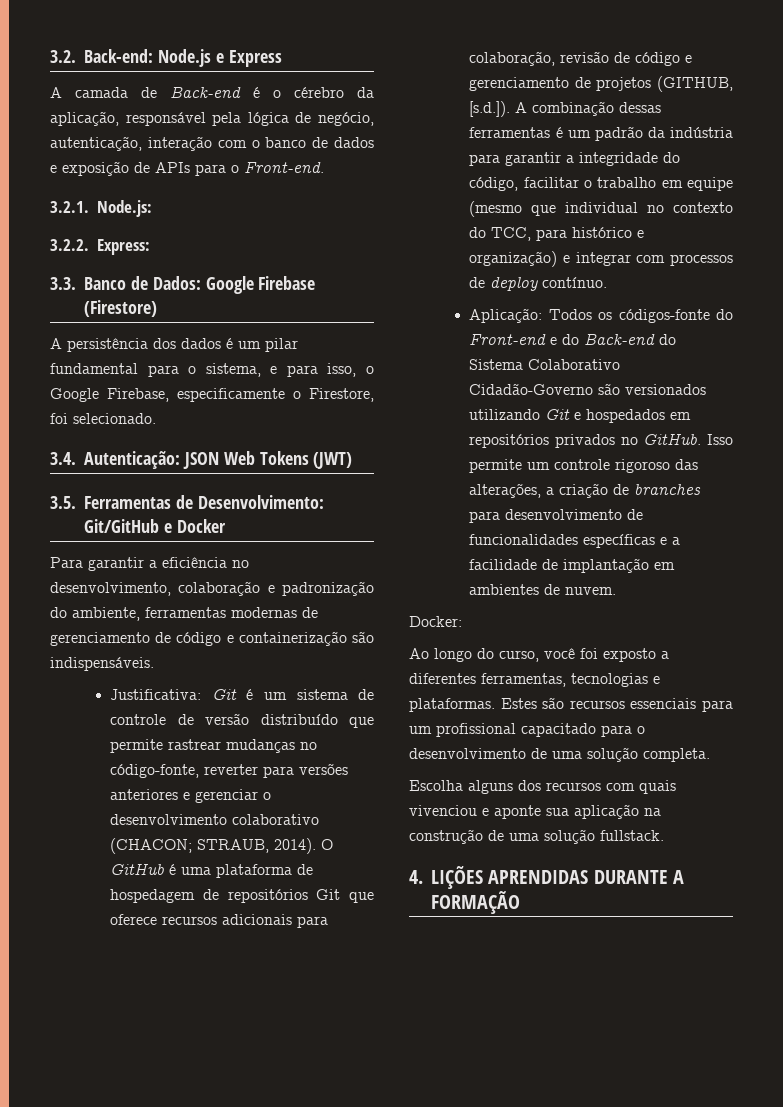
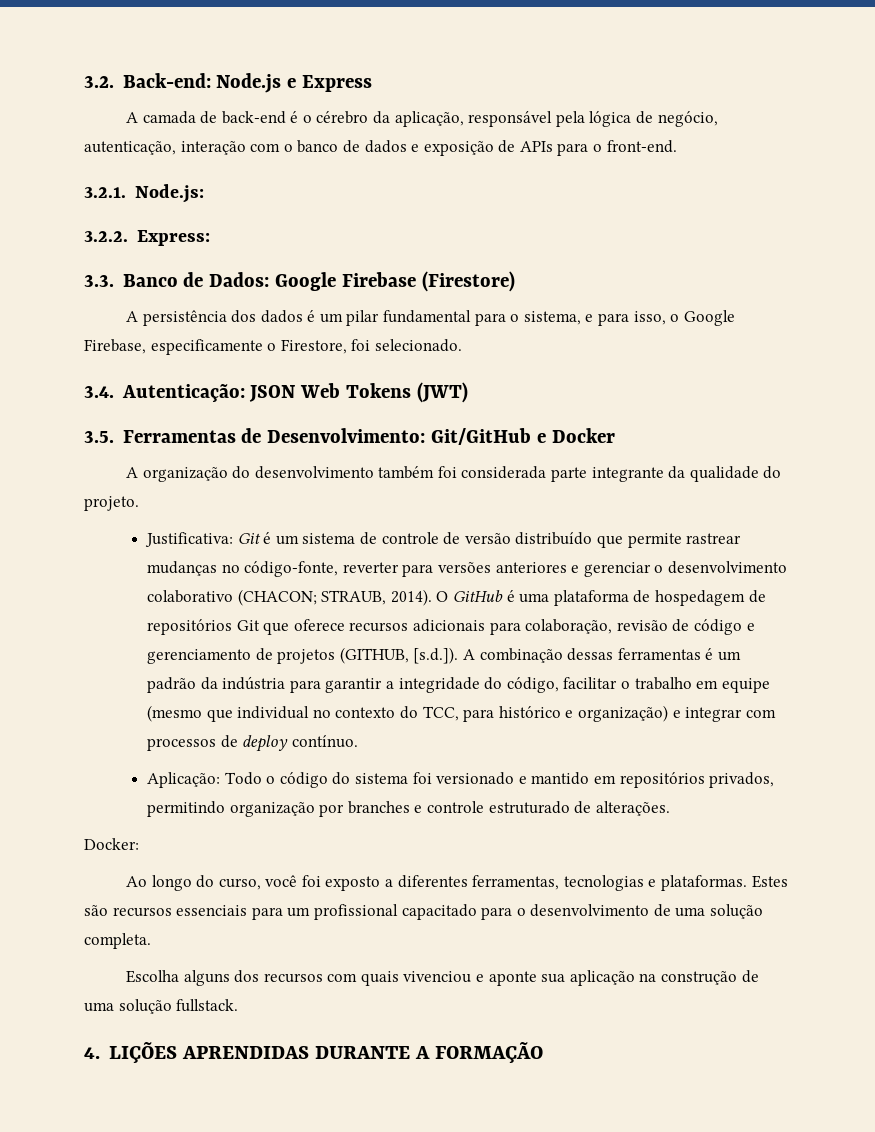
[170,86,241,98] Back-end -> [221,111,286,124] back-end
[244,162,324,173] Front-end. -> [606,140,677,153] front-end.
[50,557,249,571] [50,581,374,596] [50,607,318,621] [50,631,374,646] [50,657,154,671] Para garantir a eficiência no desenvolvimento, colaboração e padronização do ambiente, ferramentas modernas de gerenciamento de código e containerização são indispensáveis. -> [125,466,782,482] [84,496,139,511] A organização do desenvolvimento também foi considerada parte integrante da qualidade do projeto.
[548,309,733,323] [469,333,677,345] [469,359,621,370] [469,383,707,395] [469,409,692,423] [469,433,733,448] [469,459,699,473] [469,483,702,498] [469,509,644,523] [469,534,681,548] [469,558,676,573] [469,584,617,595] Todos os códigos-fonte do Front-end e do Back-end do Sistema Colaborativo Cidadão-Governo são versionados utilizando Git e hospedados em repositórios privados no GitHub. Isso permite um controle rigoroso das alterações, a criação de branches para desenvolvimento de funcionalidades específicas e a facilidade de implantação em ambientes de nuvem. -> [224,772,775,788] [147,801,670,817] Todo o código do sistema foi versionado e mantido em repositórios privados, permitindo organização por branches e controle estruturado de alterações.

